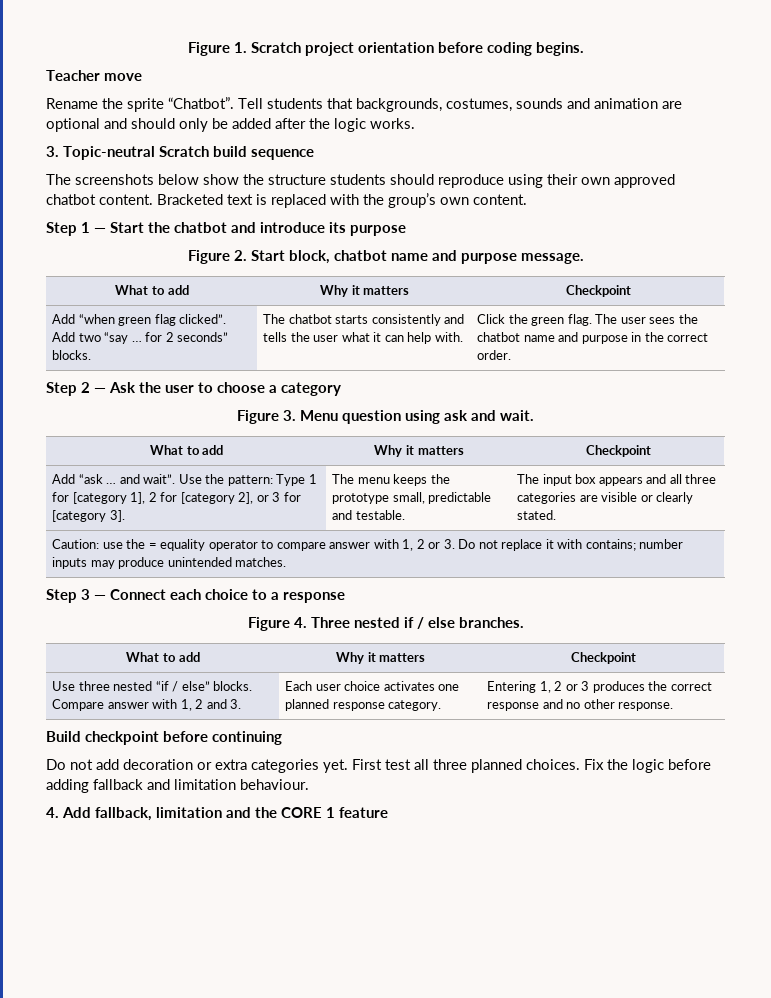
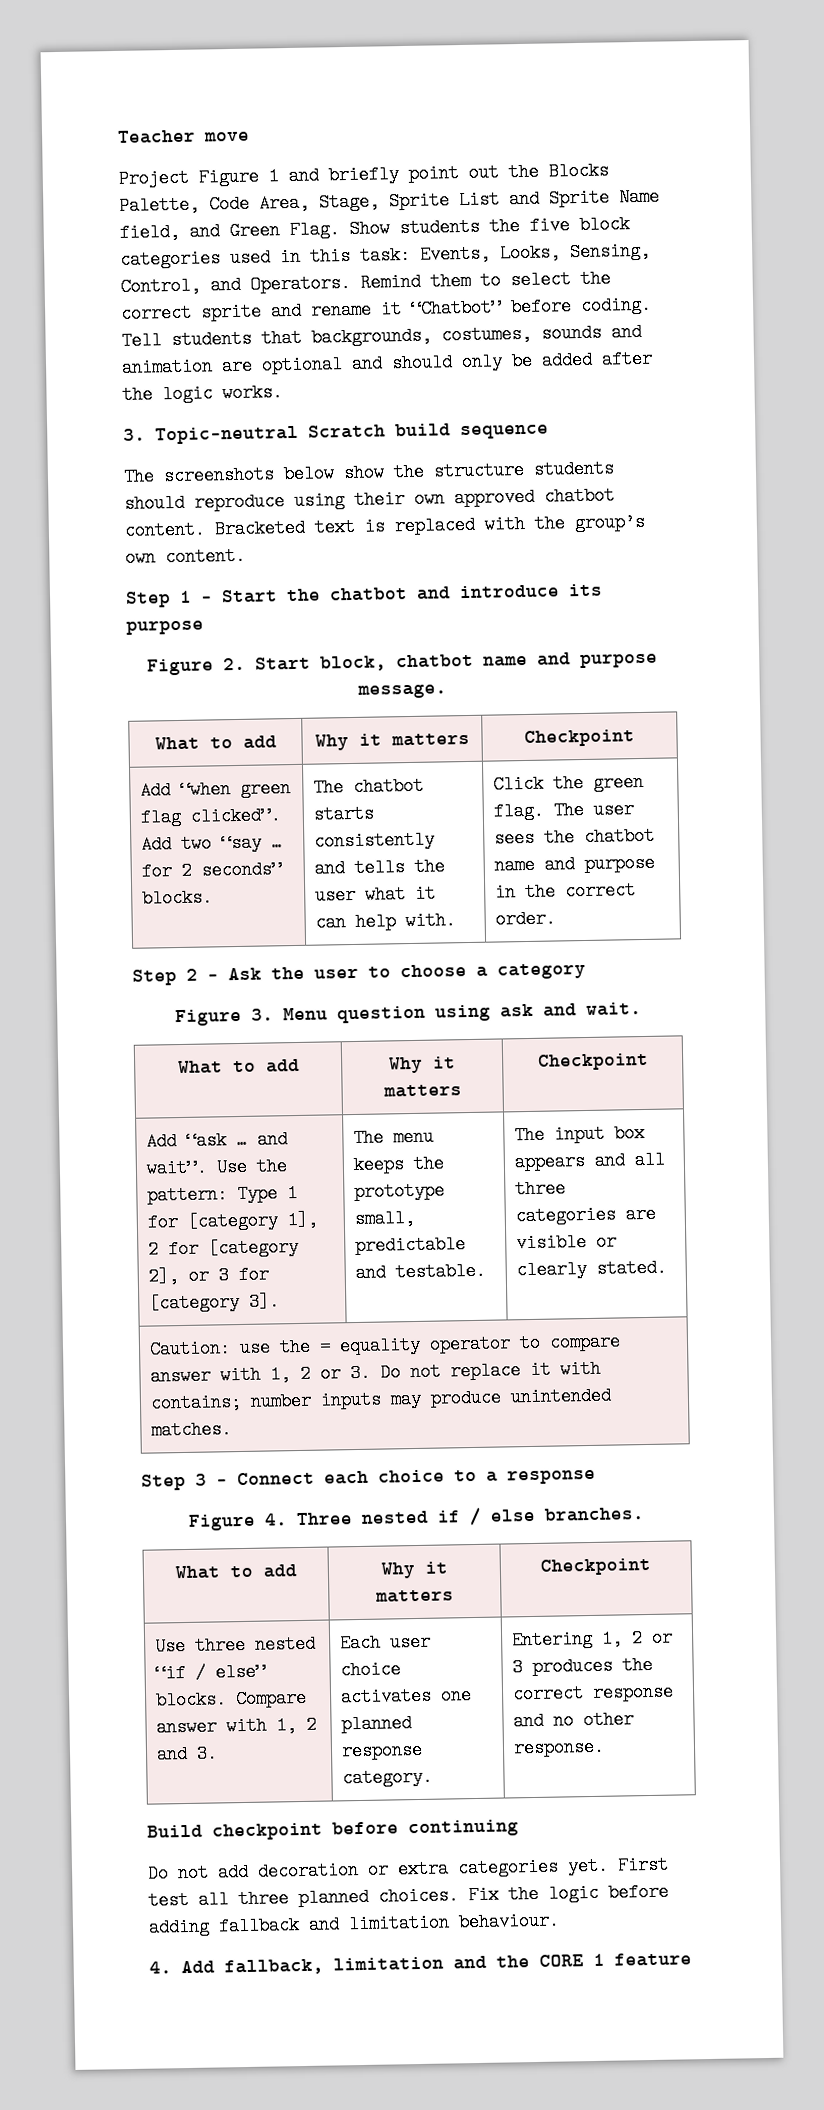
[187,42,584,56] [46,70,142,81] [46,97,234,112] Figure 1. Scratch project orientation before coding begins. // Teacher move // Rename the sprite “Chatbot”. -> [117,129,250,144] [118,161,609,188] [119,187,660,215] [119,215,630,242] [120,241,651,269] [120,269,611,296] [120,295,652,323] Teacher move // Project Figure 1 and briefly point out the Blocks Palette, Code Area, Stage, Sprite List and Sprite Name field, and Green Flag. Show students the five block categories used in this task: Events, Looks, Sensing, Control, and Operators. Remind them to select the correct sprite and rename it “Chatbot” before coding.

